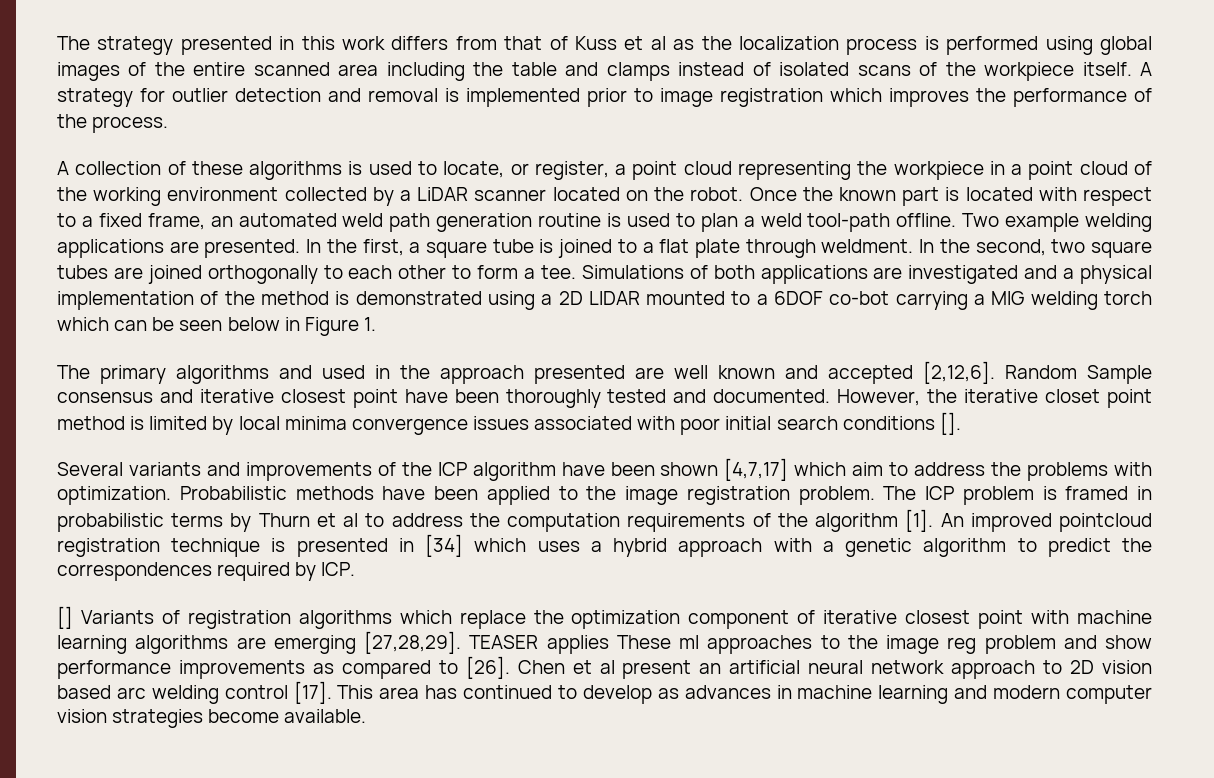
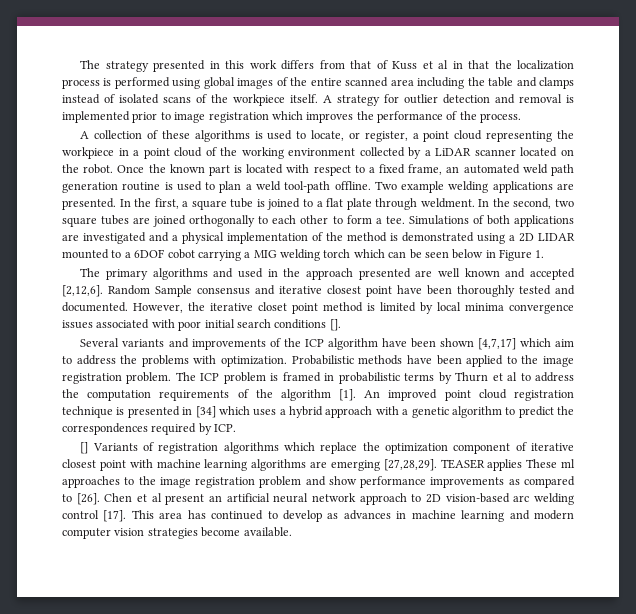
[673,39,695,50] as -> [452,60,490,69] in that
[829,291,890,305] co-bot -> [167,249,195,259] cobot
[1059,513,1153,532] pointcloud -> [444,389,507,401] point cloud
[947,637,977,654] reg -> [195,477,256,488] registration
[1102,660,1153,674] [57,685,111,699] vision based -> [445,493,510,503] vision-based

